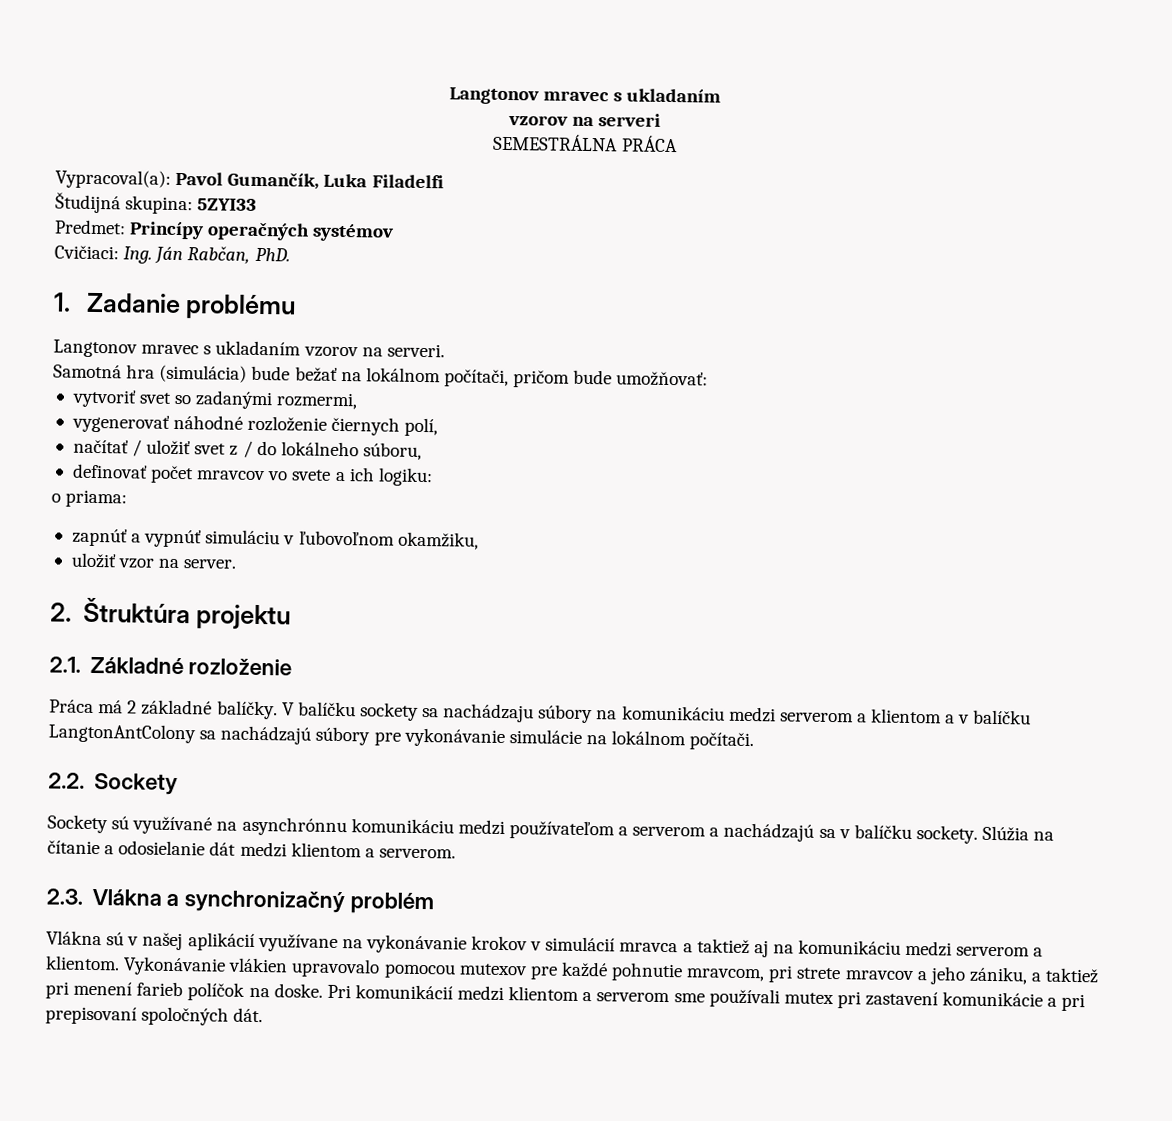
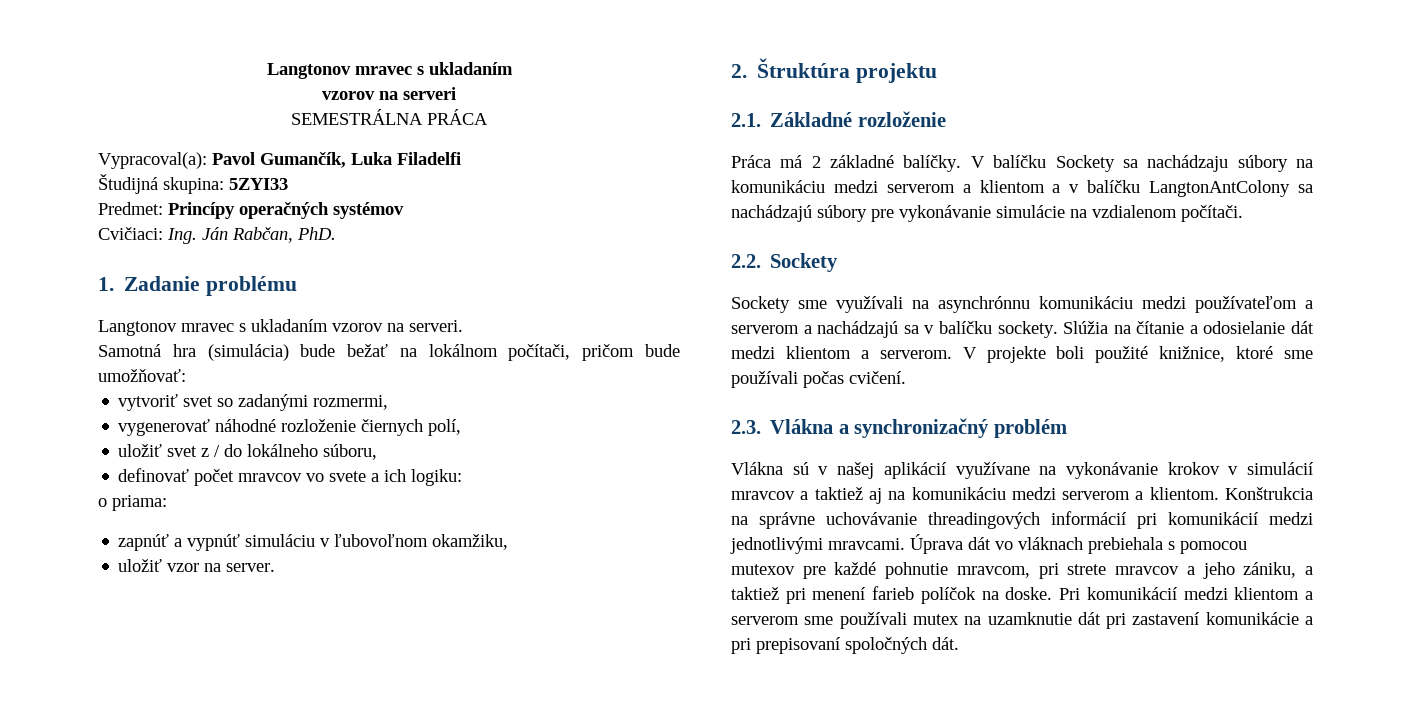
[72,439,143,457] načítať / -> (462, 427) none
[359,702,419,721] sockety -> [1055,155,1115,172] Sockety
[611,730,687,746] lokálnom -> [1092,205,1177,218] vzdialenom
[111,816,213,835] sú využívané -> [798,296,903,313] sme využívali
(456, 853) none -> [962,346,1313,363] [731,371,906,388] V projekte boli použité knižnice, ktoré sme používali počas cvičení.
[619,942,679,953] mravca -> [731,491,795,500] mravcov
[123,956,381,978] Vykonávanie vlákien upravovalo -> [1225,487,1313,500] [731,511,1313,529] [730,534,1175,554] Konštrukcia na správne uchovávanie threadingových informácií pri komunikácií medzi jednotlivými mravcami. Úprava dát vo vláknach prebiehala s
(834, 998) none -> [964,612,1101,625] na uzamknutie dát

